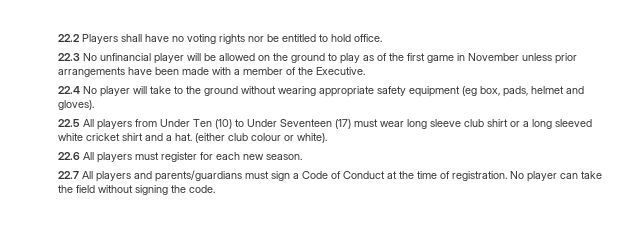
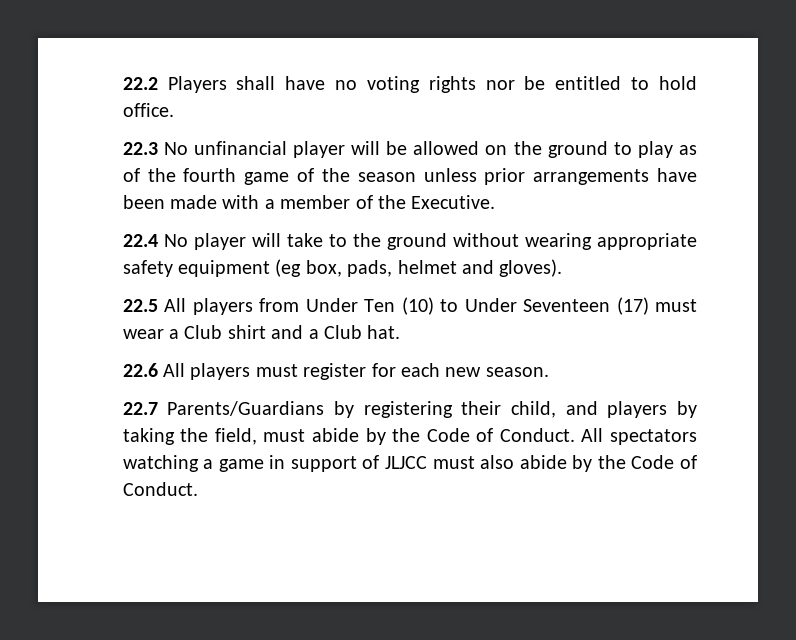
[407,53,520,63] first game in November -> [183,168,416,185] fourth game of the season
[407,119,593,129] [58,133,121,141] long sleeve club shirt or a long sleeved white cricket -> [169,325,223,339] a Club
(173, 138) none -> [324,325,363,339] Club
[195,133,328,143] (either club colour or white). -> (401, 332) none
[82,170,603,182] [58,185,216,195] All players and parents/guardians must sign a Code of Conduct at the time of registration. No player can take the field without signing the code. -> [167,401,697,418] [122,428,697,445] [122,455,697,472] [122,482,198,496] Parents/Guardians by registering their child, and players by taking the field, must abide by the Code of Conduct. All spectators watching a game in support of JLJCC must also abide by the Code of Conduct.

